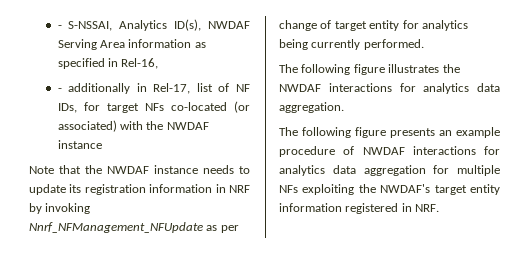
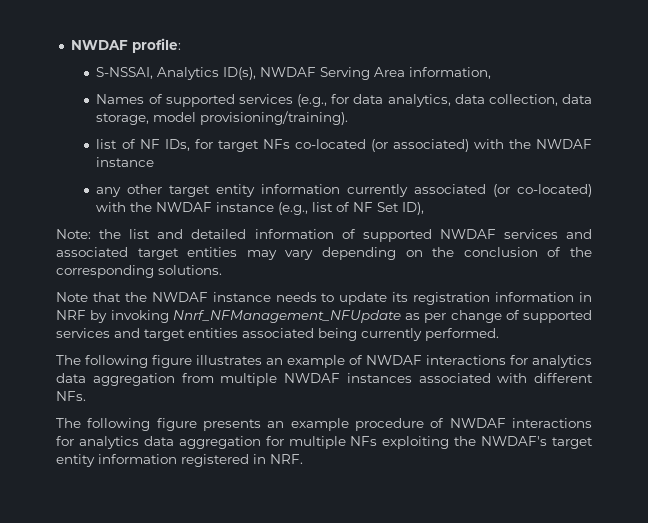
[57,25,62,29] - -> [70,38,181,53] NWDAF profile: //
[128,39,206,48] [57,58,159,69] [57,83,191,94] information as specified in Rel-16, // - additionally in Rel-17, -> [409,67,492,79] [96,94,592,107] [96,111,349,125] information, // Names of supported services (e.g., for data analytics, data collection, data storage, model provisioning/training). //
(102, 144) none -> [96,184,592,197] [96,202,425,215] [56,229,593,242] [56,247,593,260] [56,265,222,278] // any other target entity information currently associated (or co-located) with the NWDAF instance (e.g., list of NF Set ID), // Note: the list and detailed information of supported NWDAF services and associated target entities may vary depending on the conclusion of the corresponding solutions.
[334,20,468,31] target entity for analytics -> [523,310,592,323] [56,328,314,341] supported services and target entities associated
[442,64,460,73] [279,83,500,94] [279,102,344,113] the NWDAF interactions for analytics data aggregation. -> [266,355,592,368] [56,373,593,386] [56,391,86,401] an example of NWDAF interactions for analytics data aggregation from multiple NWDAF instances associated with different NFs.

